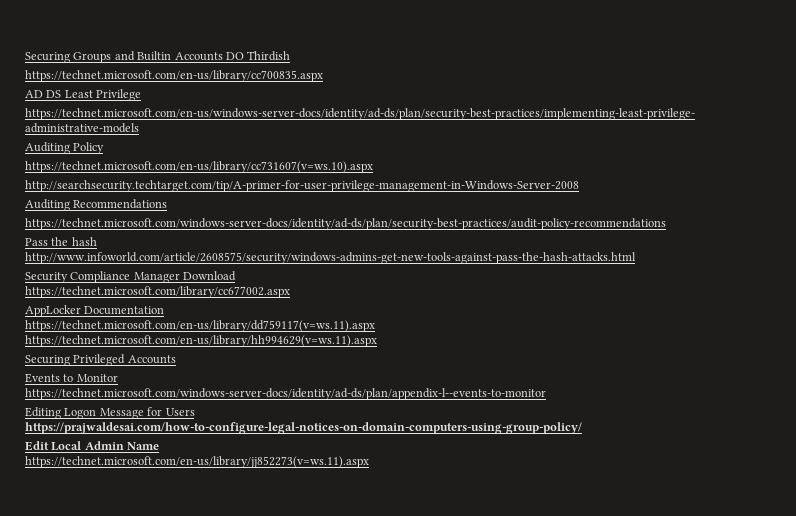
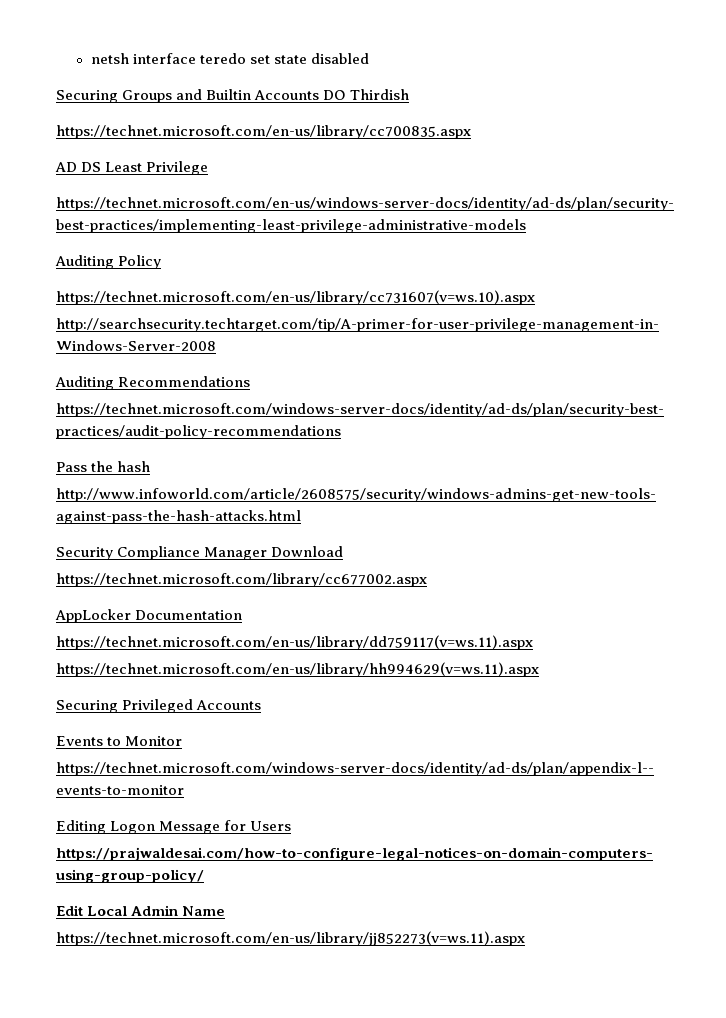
(25, 57) none -> [90,53,370,64] netsh interface teredo set state disabled //

